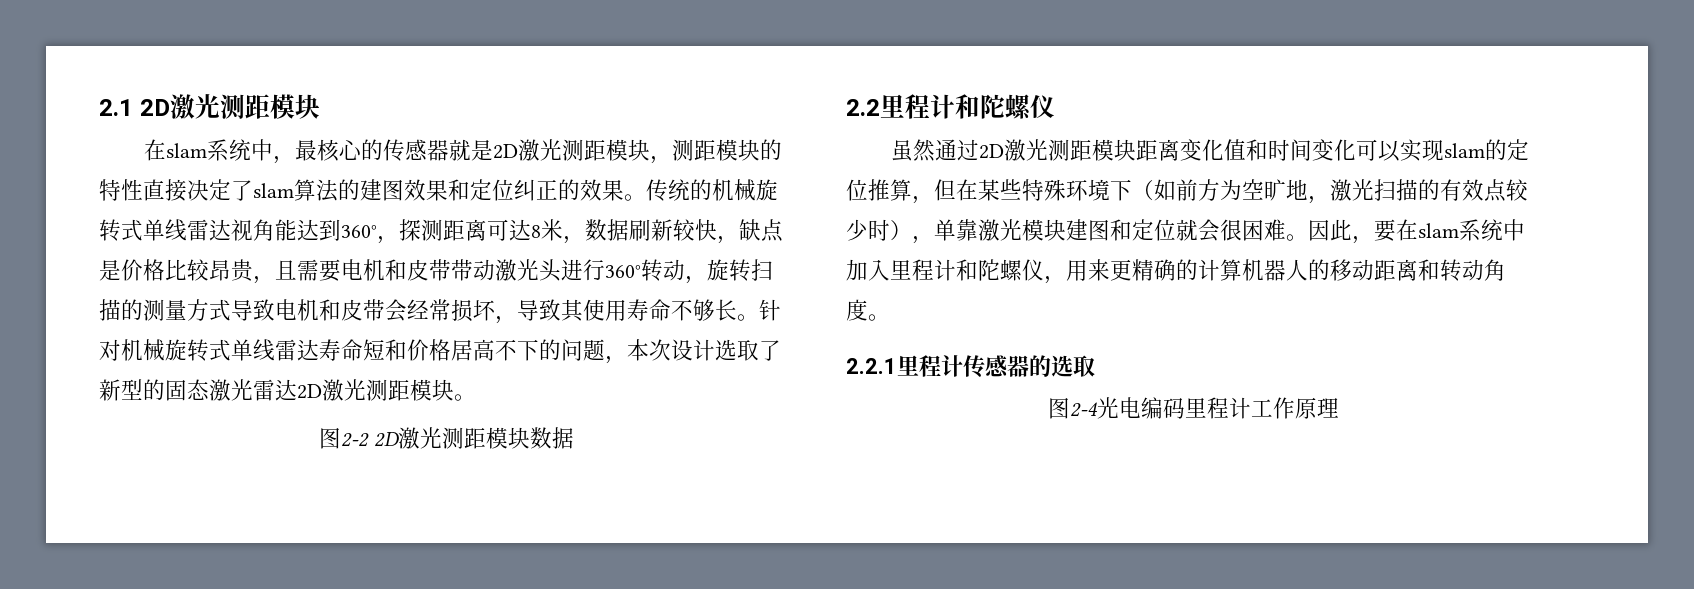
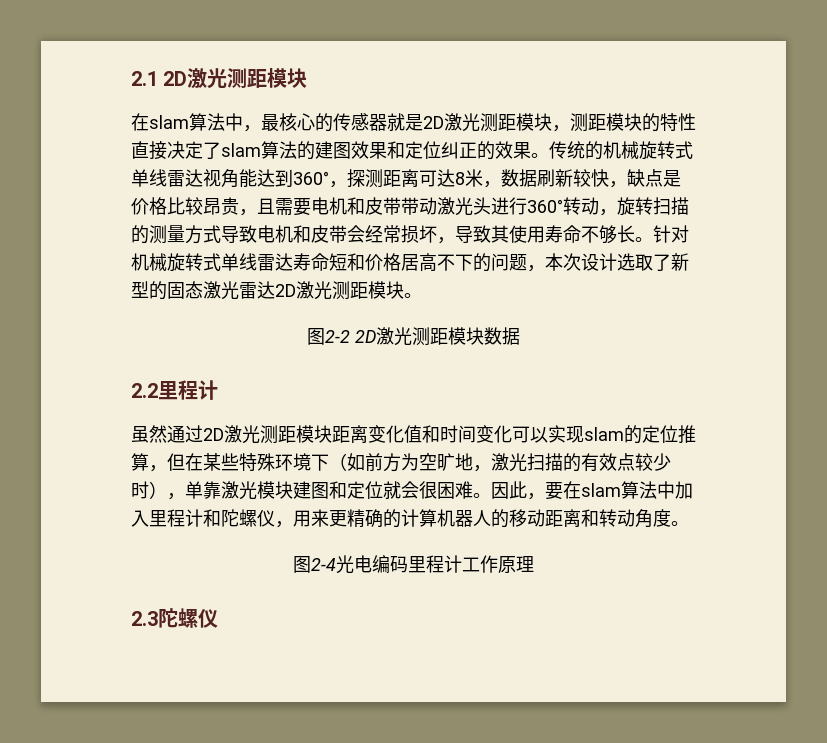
[206,139,251,161] 系统 -> [189,113,225,131] 算法
[955,94,1055,120] 和陀螺仪 -> (218, 390) none
[1459,219,1503,241] 系统 -> [621,481,657,499] 算法
[846,355,1095,378] // 2.2.1里程计传感器的选取 -> (689, 523) none
(1339, 408) none -> [131,608,218,628] // 2.3陀螺仪

